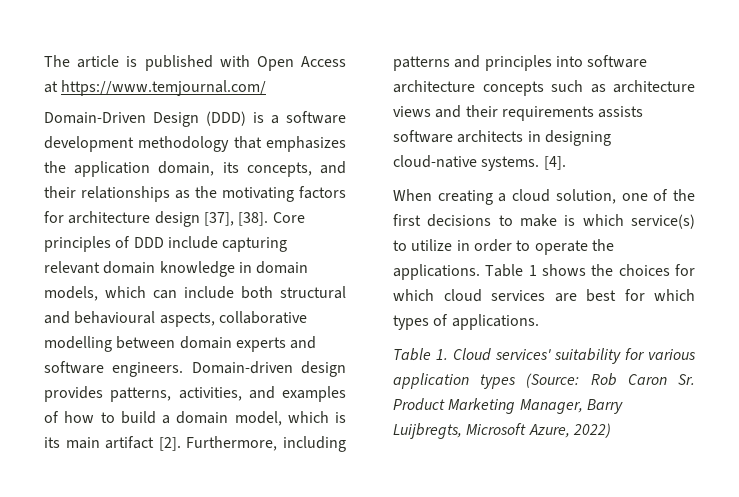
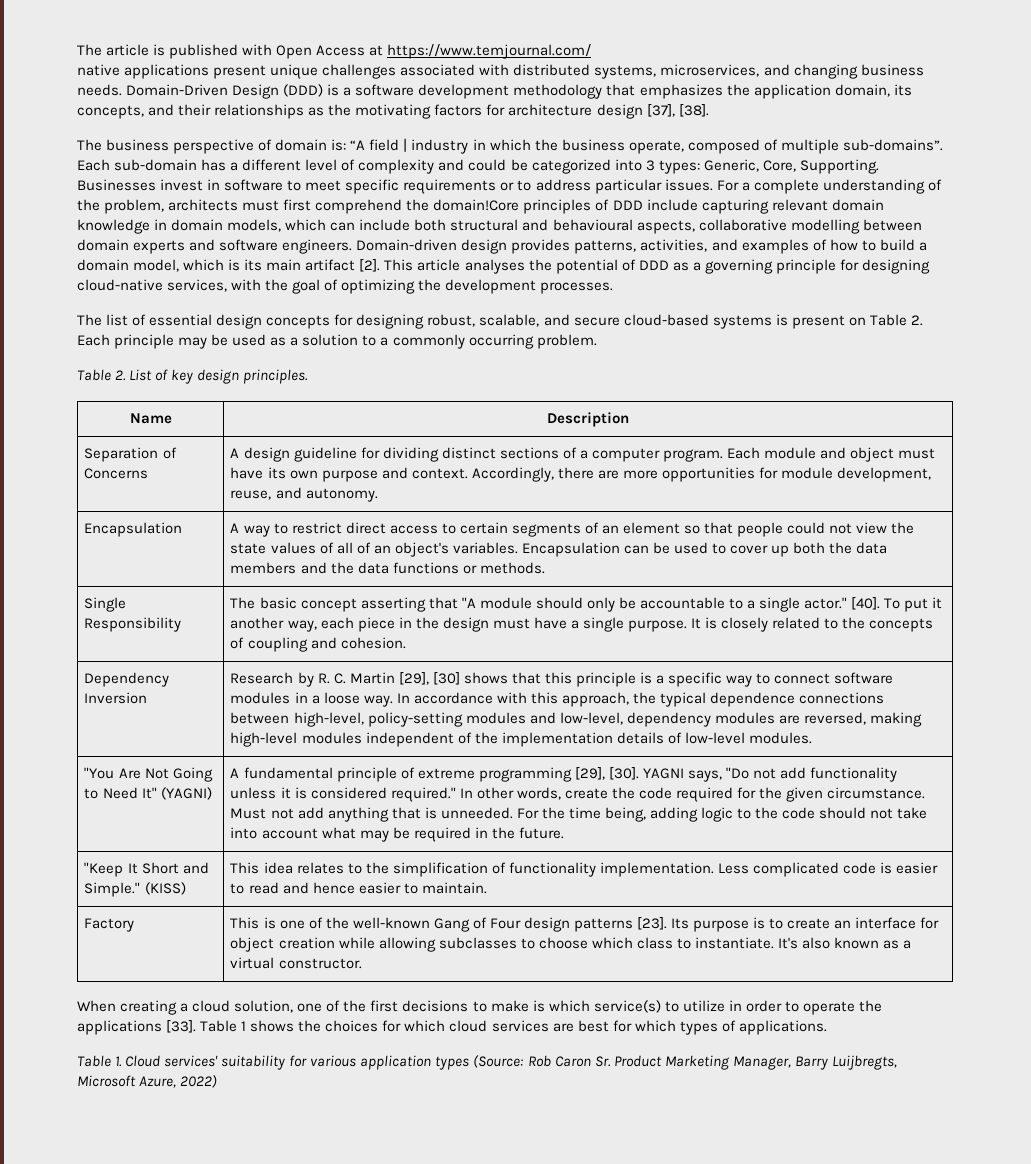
(267, 88) none -> [77,64,924,79] [77,84,122,96] native applications present unique challenges associated with distributed systems, microservices, and changing business needs.
[272,212,305,223] Core -> [77,138,943,154] [77,159,879,174] [77,179,942,194] [77,199,520,214] // The business perspective of domain is: “A field | industry in which the business operate, composed of multiple sub-domains”. Each sub-domain has a different level of complexity and could be categorized into 3 types: Generic, Core, Supporting. Businesses invest in software to meet specific requirements or to address particular issues. For a complete understanding of the problem, architects must first comprehend the domain!Core
[186,436,346,452] [393,55,648,71] [393,80,695,96] [393,105,644,121] [393,130,611,146] [393,155,566,171] Furthermore, including patterns and principles into software architecture concepts such as architecture views and their requirements assists software architects in designing cloud-native systems. [4]. -> [384,259,930,274] [77,279,614,294] [77,314,923,329] [77,334,597,349] [77,369,309,384] [129,413,172,424] [547,412,629,427] [84,447,177,462] [84,468,149,479] [230,447,936,462] [230,467,932,482] [230,487,378,502] [84,522,183,537] [230,522,915,537] [230,542,888,557] [230,562,545,574] [84,597,127,612] [84,617,182,632] [230,597,943,612] [230,617,934,632] [230,637,406,652] [84,672,170,687] [84,692,148,704] [230,672,894,687] [230,692,885,707] [230,712,922,727] [230,732,812,747] [84,767,213,782] [84,787,212,800] [230,767,898,782] [230,787,926,802] [230,807,928,822] [230,827,564,842] [84,862,209,877] [84,882,186,897] [230,862,939,877] [230,882,487,894] [84,918,135,932] [230,917,940,932] [230,937,912,952] [230,957,362,969] This article analyses the potential of DDD as a governing principle for designing cloud-native services, with the goal of optimizing the development processes. // The list of essential design concepts for designing robust, scalable, and secure cloud-based systems is present on Table 2. Each principle may be used as a solution to a commonly occurring problem. // Table 2. List of key design principles. // Name | Description // Separation of Concerns | A design guideline for dividing distinct sections of a computer program. Each module and object must have its own purpose and context. Accordingly, there are more opportunities for module development, reuse, and autonomy. // Encapsulation | A way to restrict direct access to certain segments of an element so that people could not view the state values of all of an object's variables. Encapsulation can be used to cover up both the data members and the data functions or methods. // Single Responsibility | The basic concept asserting that "A module should only be accountable to a single actor." [40]. To put it another way, each piece in the design must have a single purpose. It is closely related to the concepts of coupling and cohesion. // Dependency Inversion | Research by R. C. Martin [29], [30] shows that this principle is a specific way to connect software modules in a loose way. In accordance with this approach, the typical dependence connections between high-level, policy-setting modules and low-level, dependency modules are reversed, making high-level modules independent of the implementation details of low-level modules. // "You Are Not Going to Need It" (YAGNI) | A fundamental principle of extreme programming [29], [30]. YAGNI says, "Do not add functionality unless it is considered required." In other words, create the code required for the given circumstance. Must not add anything that is unneeded. For the time being, adding logic to the code should not take into account what may be required in the future. // "Keep It Short and Simple." (KISS) | This idea relates to the simplification of functionality implementation. Less complicated code is easier to read and hence easier to maintain. // Factory | This is one of the well-known Gang of Four design patterns [23]. Its purpose is to create an interface for object creation while allowing subclasses to choose which class to instantiate. It's also known as a virtual constructor.
[393,264,480,280] applications. -> [77,1020,197,1035] applications [33].

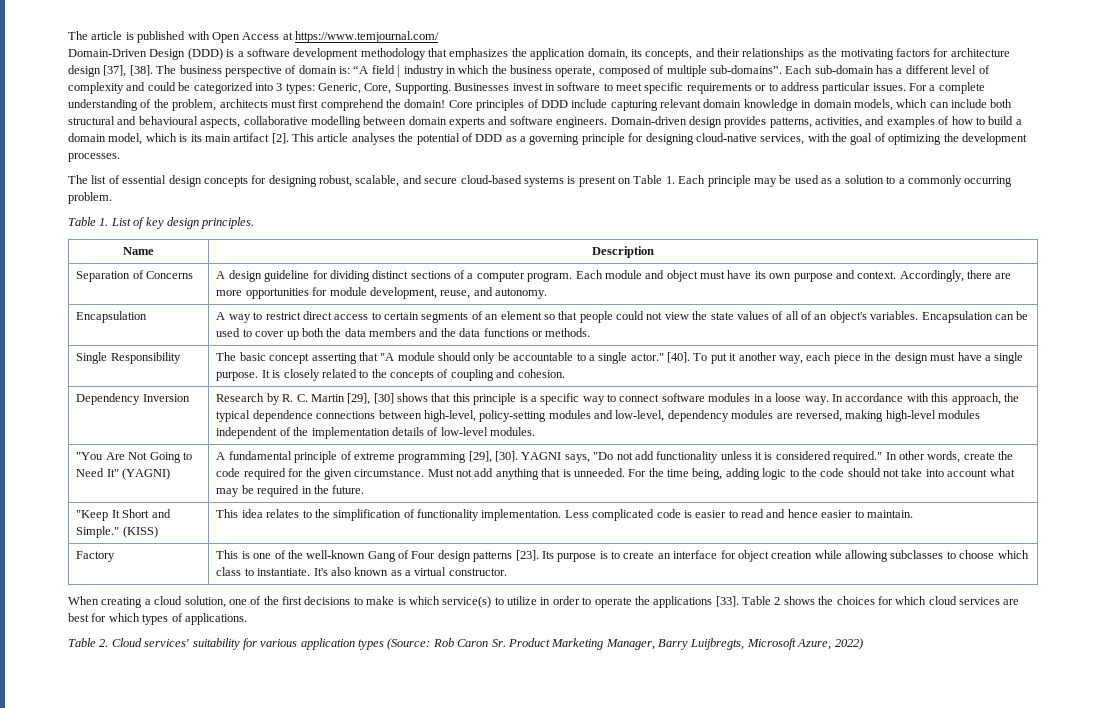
[77,64,924,79] [77,84,122,96] native applications present unique challenges associated with distributed systems, microservices, and changing business needs. -> (439, 37) none
(709, 110) // -> (153, 70) none
[433,199,520,211] domain!Core -> [404,99,473,108] domain! Core
[910,315,923,326] 2. -> [665,176,675,184] 1.
[115,370,127,381] 2. -> [99,218,109,226] 1.
[241,1021,247,1031] 1 -> [774,597,781,605] 2
[115,1056,123,1067] 1. -> [99,639,109,647] 2.

